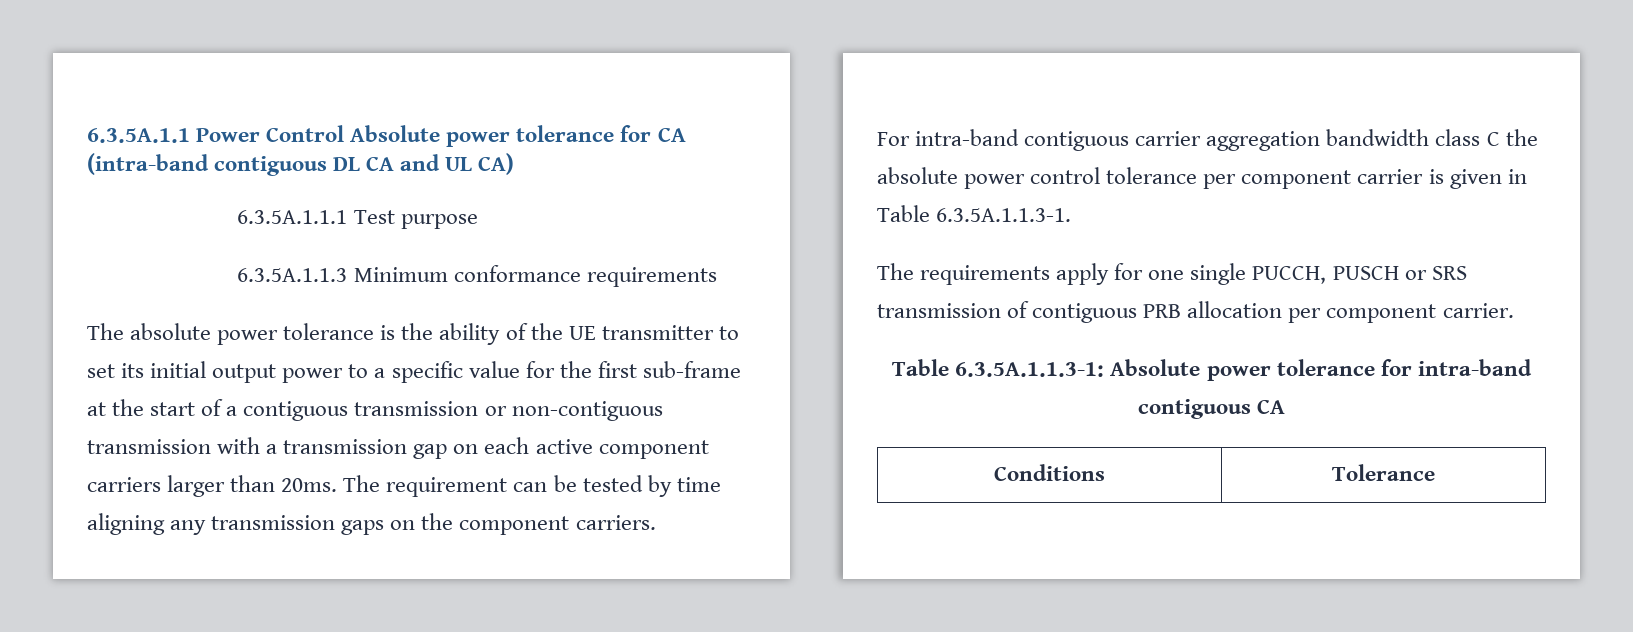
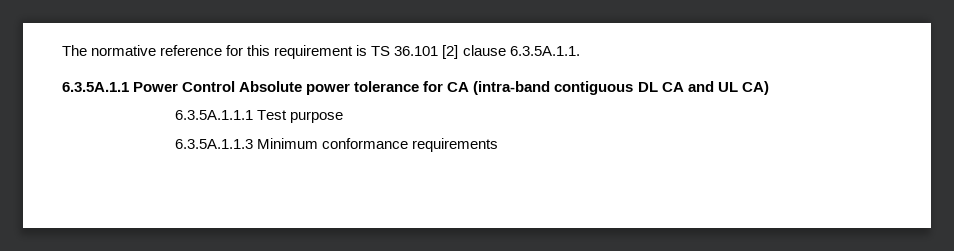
(87, 135) none -> [62,45,580,59] The normative reference for this requirement is TS 36.101 [2] clause 6.3.5A.1.1. //
[87,323,739,345] [87,361,741,383] [87,399,663,421] [87,437,709,459] [87,475,721,497] [87,513,656,535] [877,129,1538,151] [877,167,1527,189] [877,205,1072,222] [877,263,1467,285] [877,301,1514,323] [892,359,1532,381] [1137,399,1286,419] [994,464,1105,481] [1332,464,1435,481] // The absolute power tolerance is the ability of the UE transmitter to set its initial output power to a specific value for the first sub-frame at the start of a contiguous transmission or non-contiguous transmission with a transmission gap on each active component carriers larger than 20ms. The requirement can be tested by time aligning any transmission gaps on the component carriers. // For intra-band contiguous carrier aggregation bandwidth class C the absolute power control tolerance per component carrier is given in Table 6.3.5A.1.1.3-1. // The requirements apply for one single PUCCH, PUSCH or SRS transmission of contiguous PRB allocation per component carrier. // Table 6.3.5A.1.1.3-1: Absolute power tolerance for intra-band contiguous CA // Conditions | Tolerance -> (499, 145) none

